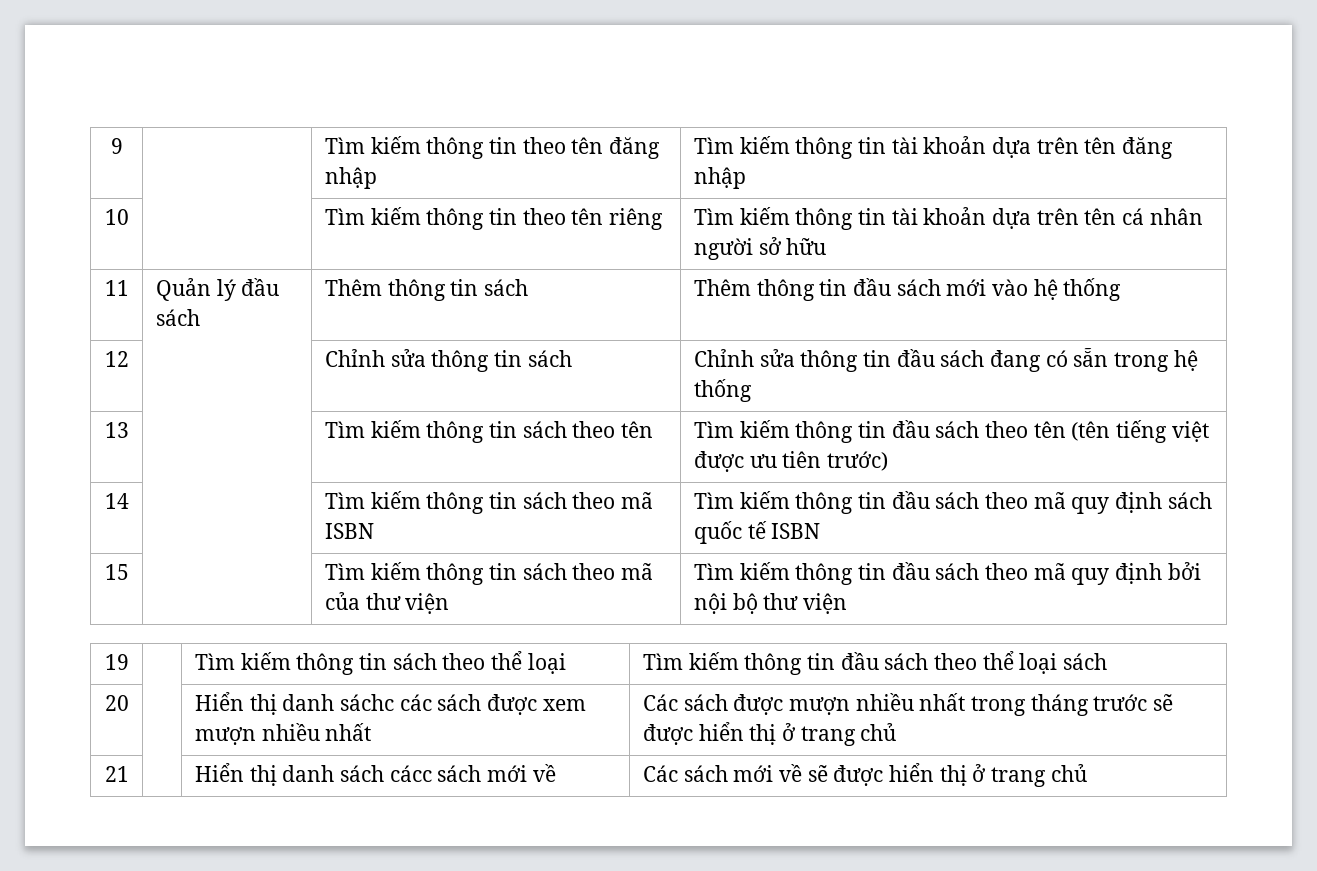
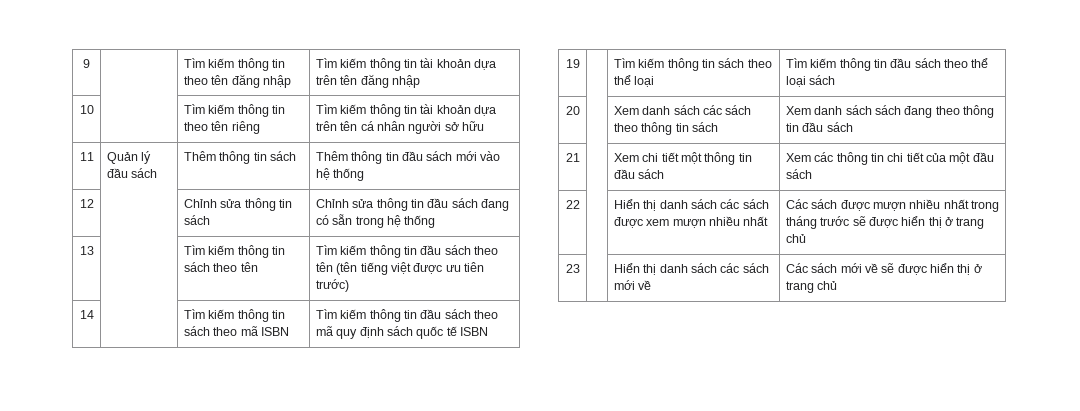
[104,564,129,580] [324,562,654,585] [324,592,450,614] [693,562,1201,585] [693,593,847,614] // 15 | | Tìm kiếm thông tin sách theo mã của thư viện | Tìm kiếm thông tin đầu sách theo mã quy định bởi nội bộ thư viện -> (489, 331) none
[194,692,394,715] | Hiển thị danh sáchc -> [613,105,752,115] [613,122,718,135] [785,105,995,118] [785,122,853,132] [565,153,580,162] [613,152,752,165] [613,169,665,179] [785,152,994,165] [785,169,812,179] [565,200,580,209] [613,199,717,211] | Xem danh sách các sách theo thông tin sách | Xem danh sách sách đang theo thông tin đầu sách // 21 | | Xem chi tiết một thông tin đầu sách | Xem các thông tin chi tiết của một đầu sách // 22 | | Hiển thị danh sách
[104,766,129,782] [194,763,432,786] 21 | | Hiển thị danh sách cácc -> [565,264,580,273] [613,263,740,275] 23 | | Hiển thị danh sách các

